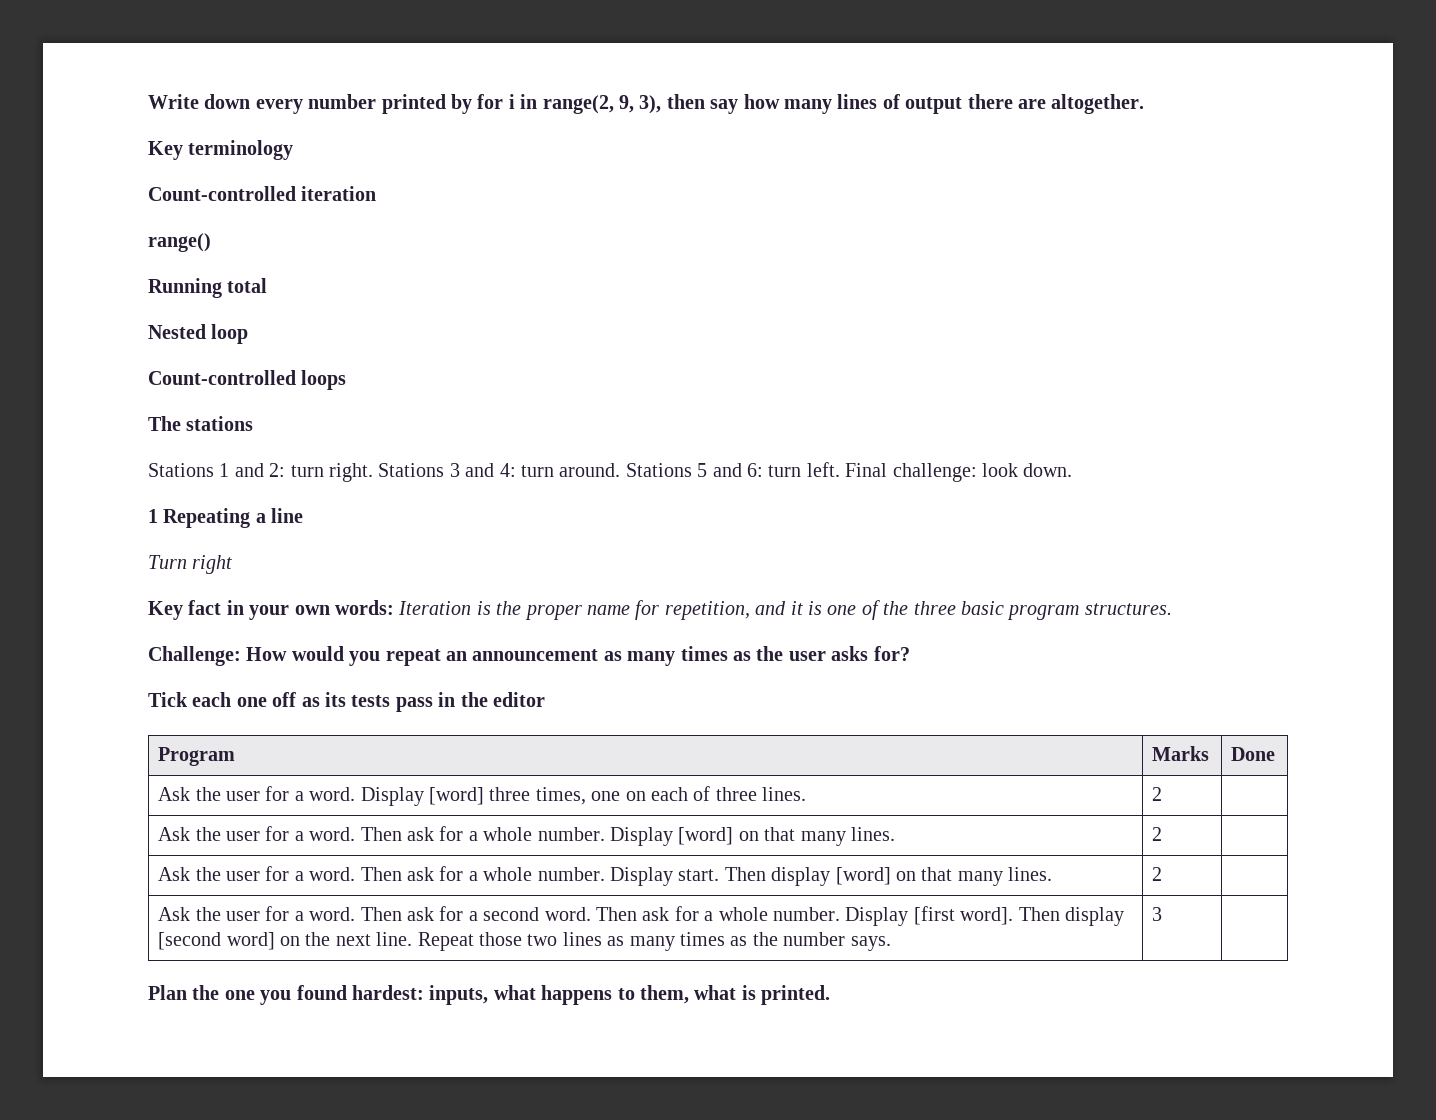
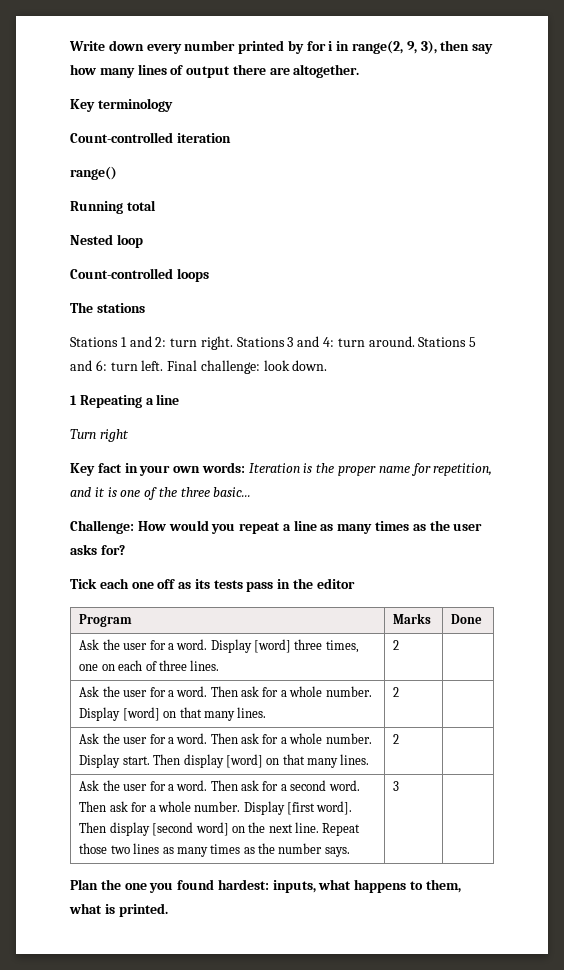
[960,601,1172,620] basic program structures. -> [213,487,252,497] basic...
[446,649,599,661] an announcement -> [282,520,317,531] a line

